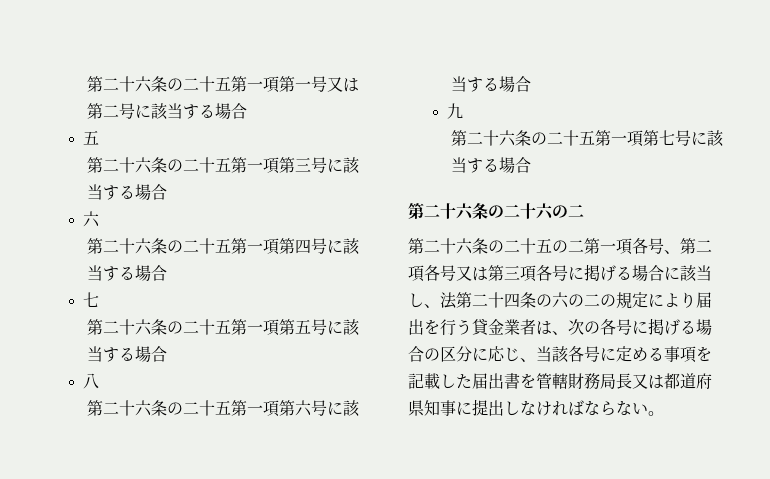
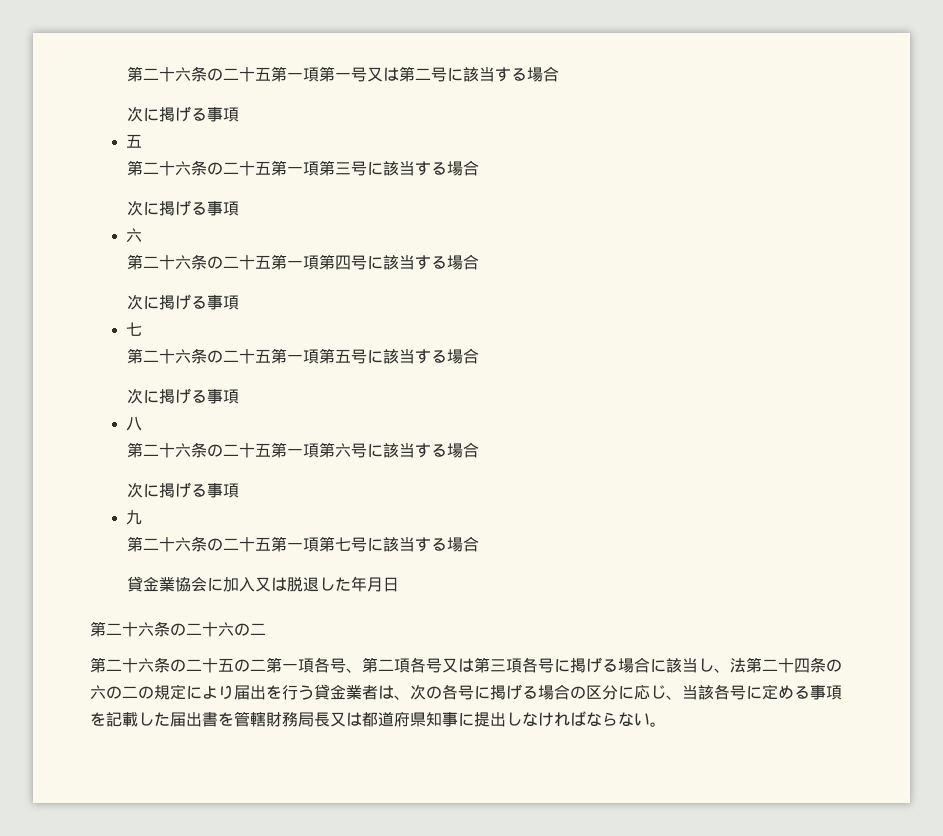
(248, 111) none -> [127,106,240,122] // 次に掲げる事項
(168, 192) none -> [127,200,240,216] // 次に掲げる事項
(168, 273) none -> [127,294,240,310] // 次に掲げる事項
(168, 354) none -> [127,388,240,404] // 次に掲げる事項
(532, 84) none -> [127,482,240,498] // 次に掲げる事項
(532, 165) none -> [127,576,400,592] // 貸金業協会に加入又は脱退した年月日

